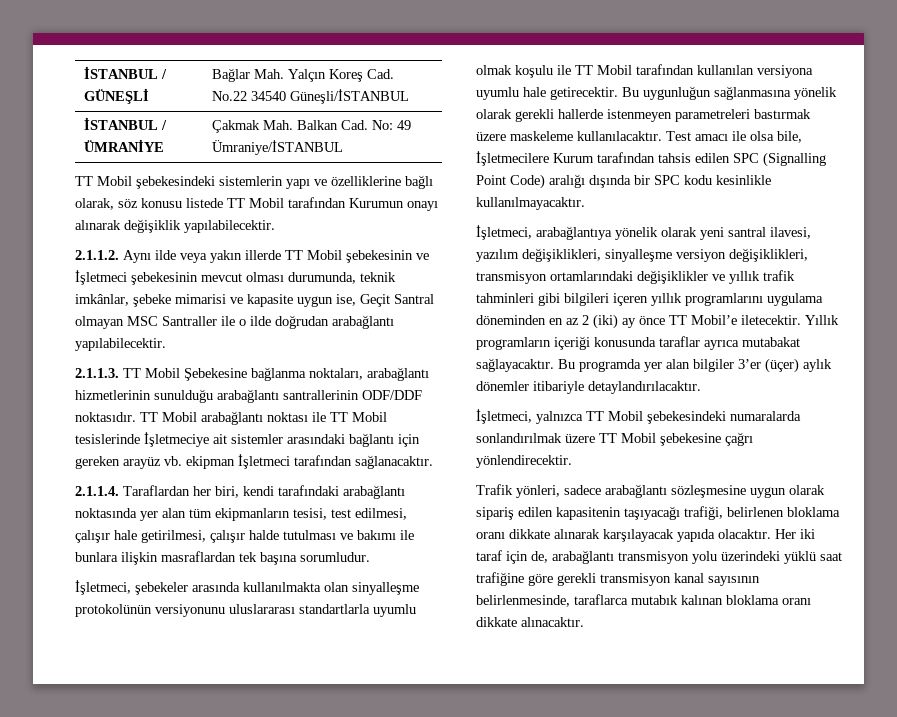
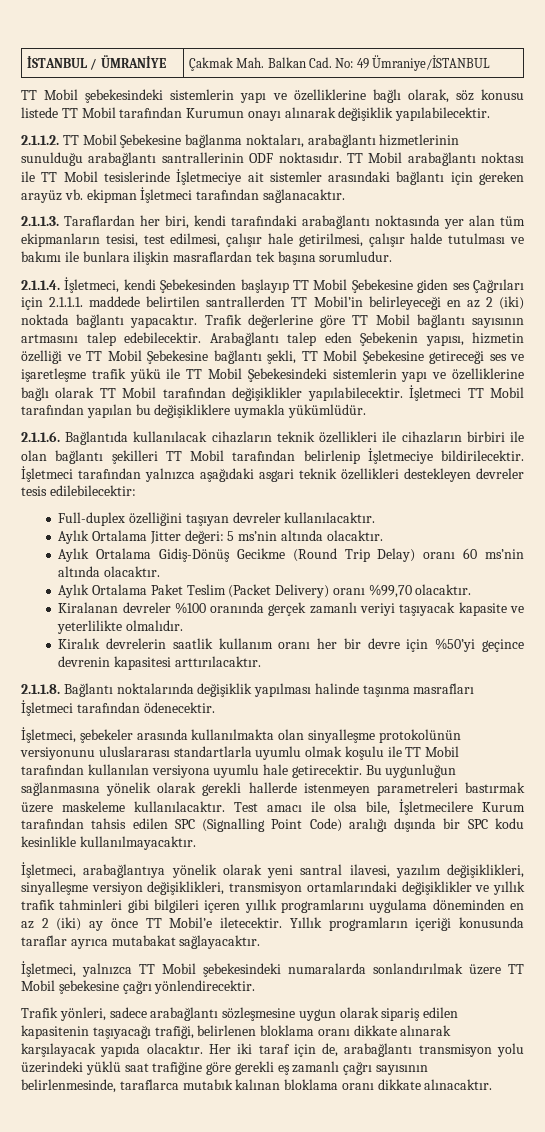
[84,66,168,79] [84,88,150,104] [212,68,395,82] [212,89,410,104] [84,117,168,130] İSTANBUL / GÜNEŞLİ | Bağlar Mah. Yalçın Koreş Cad. No.22 34540 Güneşli/İSTANBUL // İSTANBUL / -> [26,55,98,70] İSTANBUL /
[123,250,429,263] [75,270,396,285] [75,294,434,307] [75,315,394,329] [75,338,166,351] [75,368,119,378] Aynı ilde veya yakın illerde TT Mobil şebekesinin ve İşletmeci şebekesinin mevcut olması durumunda, teknik imkânlar, şebeke mimarisi ve kapasite uygun ise, Geçit Santral olmayan MSC Santraller ile o ilde doğrudan arabağlantı yapılabilecektir. // 2.1.1.3. -> (59, 140) none
[362,390,422,400] ODF/DDF -> [249,153,274,163] ODF
[75,486,119,496] 2.1.1.4. -> [21,216,59,226] 2.1.1.3.
(370, 557) none -> [21,277,524,293] [21,296,524,310] [21,314,524,328] [21,332,524,346] [21,350,524,364] [21,368,525,382] [21,385,524,401] [21,404,366,418] [21,431,524,445] [21,448,524,464] [21,466,524,482] [21,485,136,496] [58,512,376,526] [58,530,383,544] [58,548,525,562] [58,566,161,577] [58,584,472,598] [58,602,525,616] [57,620,184,634] [58,638,525,652] [58,656,261,670] [21,683,475,697] [21,700,215,716] // 2.1.1.4. İşletmeci, kendi Şebekesinden başlayıp TT Mobil Şebekesine giden ses Çağrıları için 2.1.1.1. maddede belirtilen santrallerden TT Mobil’in belirleyeceği en az 2 (iki) noktada bağlantı yapacaktır. Trafik değerlerine göre TT Mobil bağlantı sayısının artmasını talep edebilecektir. Arabağlantı talep eden Şebekenin yapısı, hizmetin özelliği ve TT Mobil Şebekesine bağlantı şekli, TT Mobil Şebekesine getireceği ses ve işaretleşme trafik yükü ile TT Mobil Şebekesindeki sistemlerin yapı ve özelliklerine bağlı olarak TT Mobil tarafından değişiklikler yapılabilecektir. İşletmeci TT Mobil tarafından yapılan bu değişikliklere uymakla yükümlüdür. // 2.1.1.6. Bağlantıda kullanılacak cihazların teknik özellikleri ile cihazların birbiri ile olan bağlantı şekilleri TT Mobil tarafından belirlenip İşletmeciye bildirilecektir. İşletmeci tarafından yalnızca aşağıdaki asgari teknik özellikleri destekleyen devreler tesis edilebilecektir: // Full-duplex özelliğini taşıyan devreler kullanılacaktır. // Aylık Ortalama Jitter değeri: 5 ms’nin altında olacaktır. // Aylık Ortalama Gidiş-Dönüş Gecikme (Round Trip Delay) oranı 60 ms’nin altında olacaktır. // Aylık Ortalama Paket Teslim (Packet Delivery) oranı %99,70 olacaktır. // Kiralanan devreler %100 oranında gerçek zamanlı veriyi taşıyacak kapasite ve yeterlilikte olmalıdır. // Kiralık devrelerin saatlik kullanım oranı her bir devre için %50’yi geçince devrenin kapasitesi arttırılacaktır. // 2.1.1.8. Bağlantı noktalarında değişiklik yapılması halinde taşınma masrafları İşletmeci tarafından ödenecektir.
[558,358,832,373] [476,381,701,394] Bu programda yer alan bilgiler 3’er (üçer) aylık dönemler itibariyle detaylandırılacaktır. -> (261, 942) none
[600,573,704,586] transmisyon kanal -> [277,1061,373,1075] eş zamanlı çağrı

